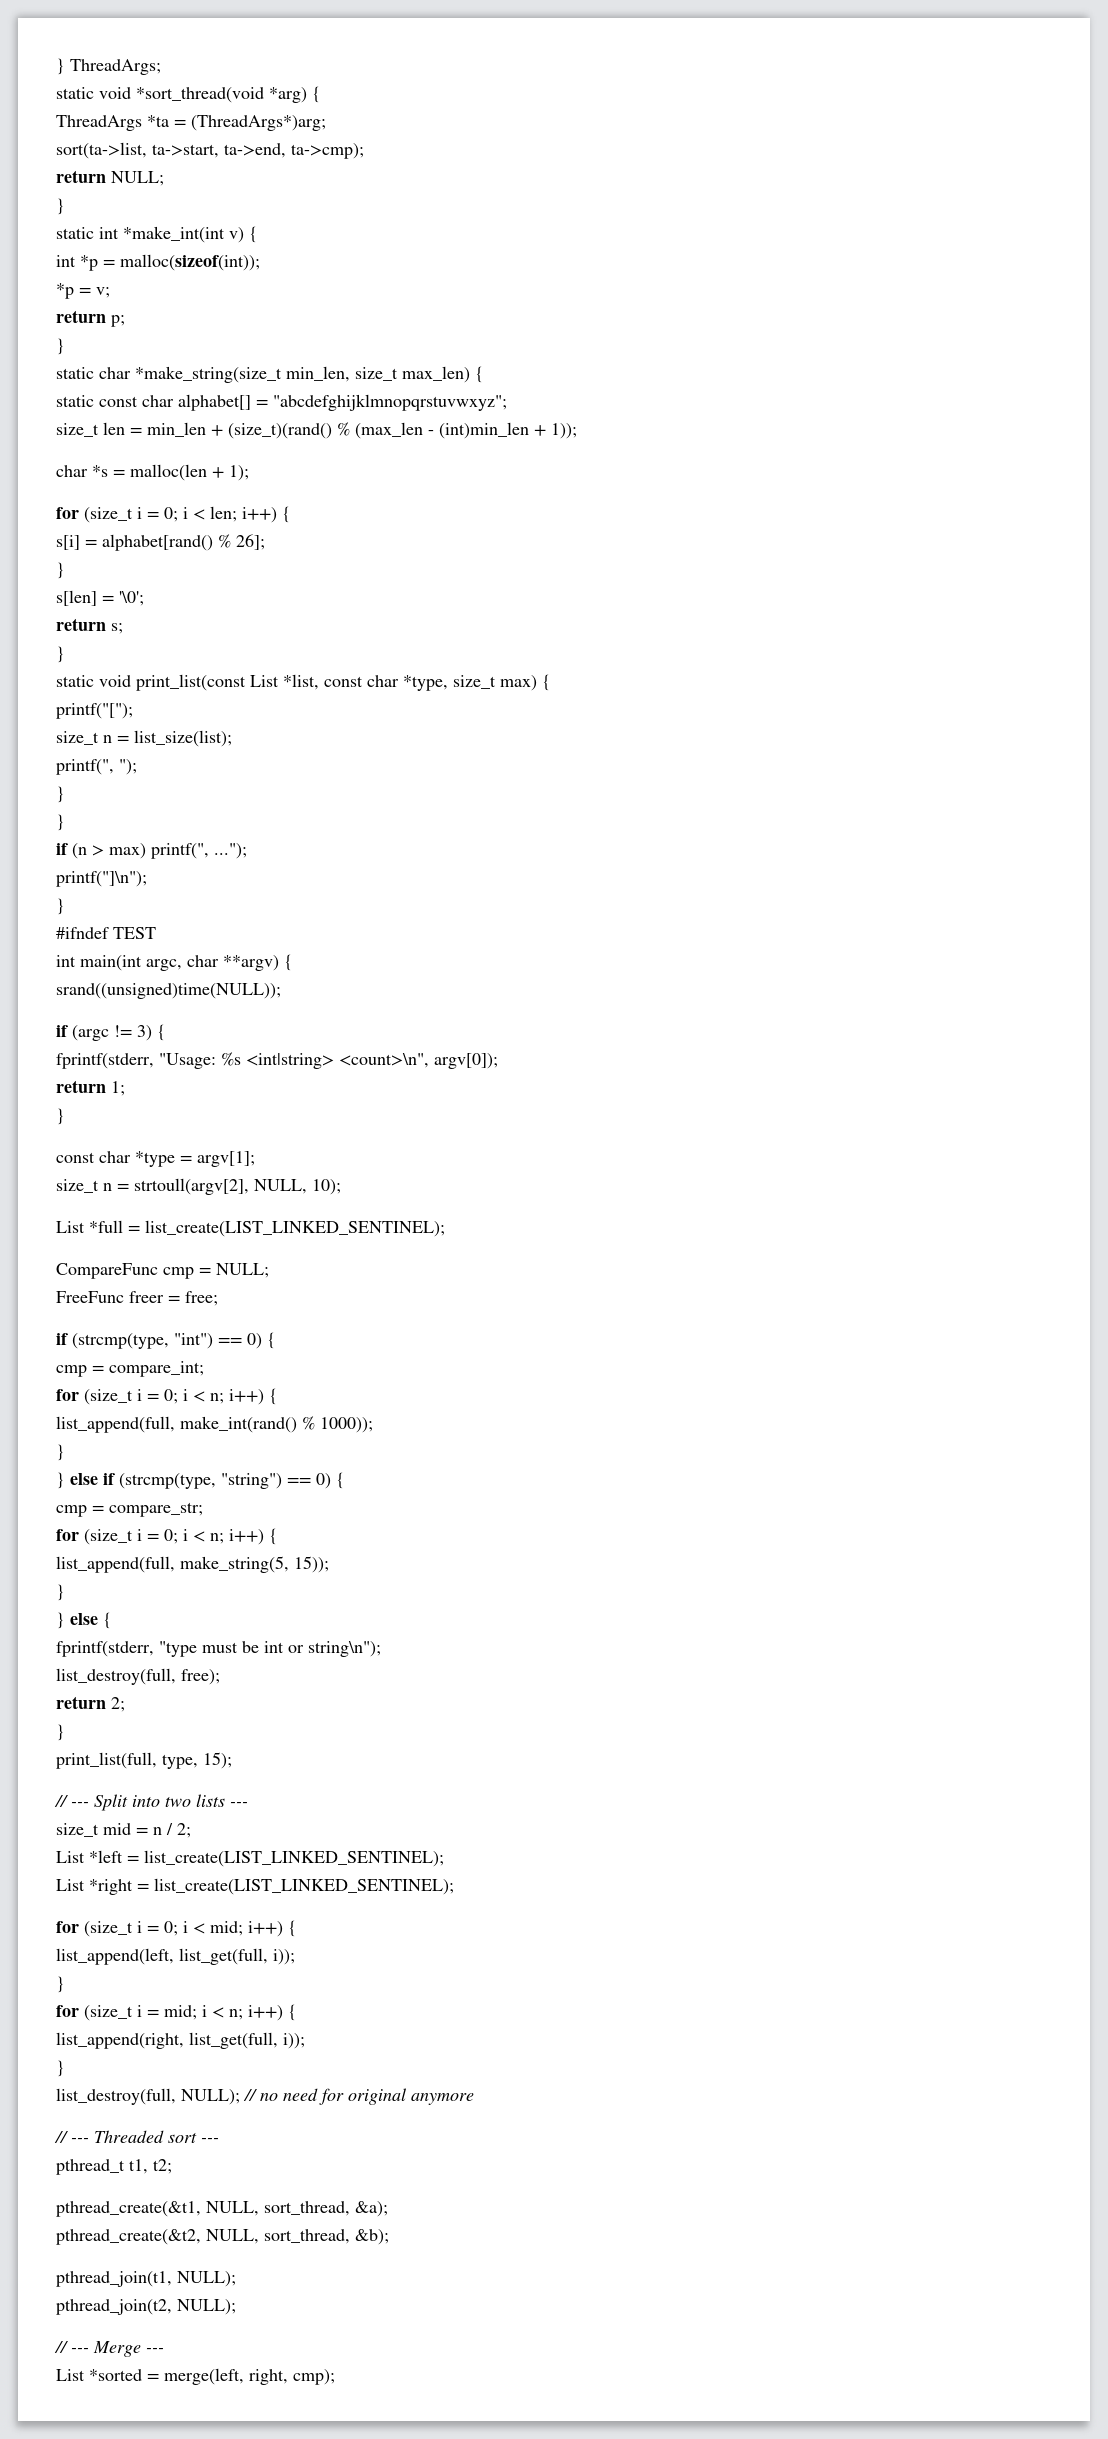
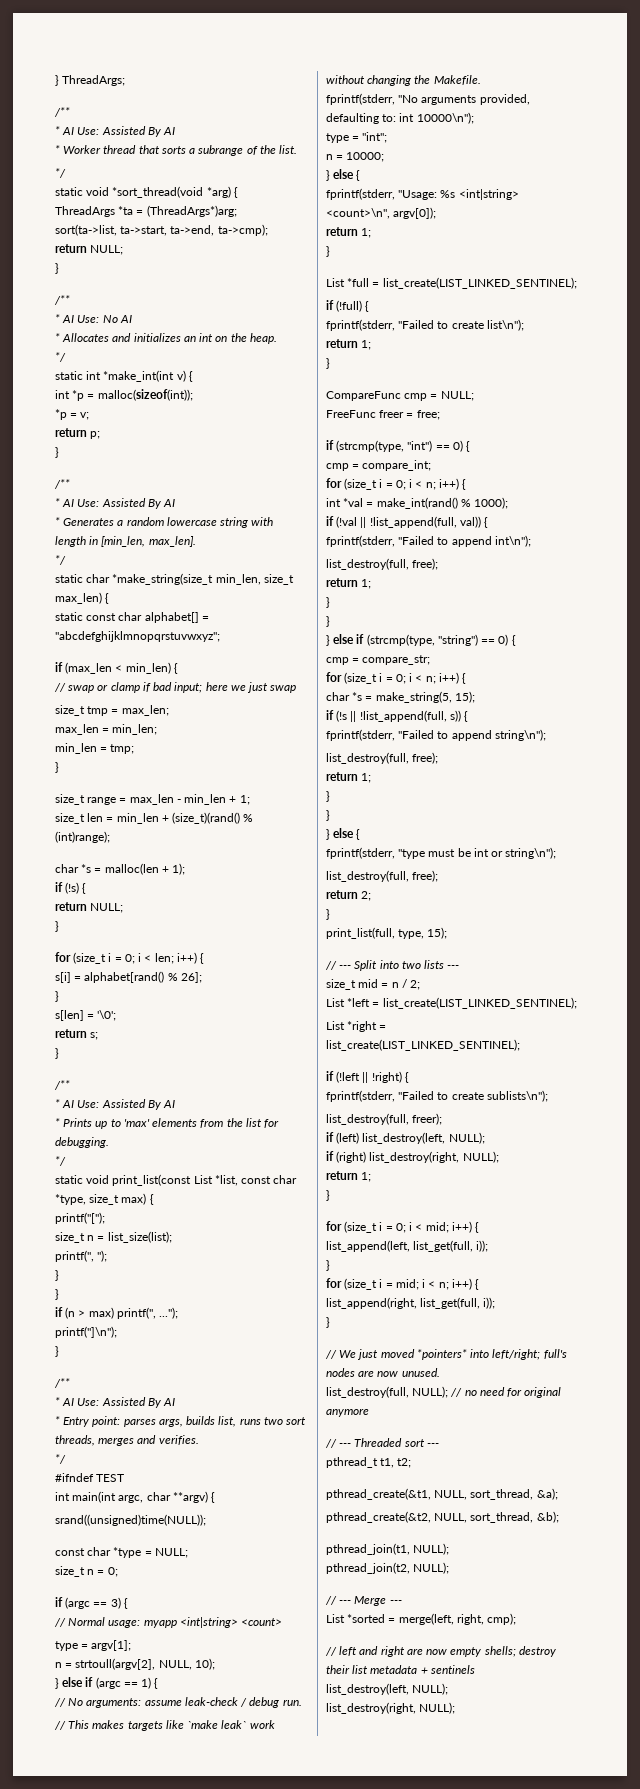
(161, 67) none -> [54,107,70,117] [55,126,176,137] [55,145,298,156] [55,168,66,178] // /** // * AI Use: Assisted By AI // * Worker thread that sorts a subrange of the list. // */
(65, 206) none -> [54,295,70,305] [55,314,132,323] [55,333,277,344] [55,352,66,362] // /** // * AI Use: No AI // * Allocates and initializes an int on the heap. // */
(65, 346) none -> [54,479,70,489] [55,498,176,509] [55,517,274,528] [55,536,196,547] [55,555,66,565] // /** // * AI Use: Assisted By AI // * Generates a random lowercase string with length in [min_len, max_len]. // */
(507, 402) none -> [55,662,178,674] [54,682,297,693] [55,705,169,716] [55,724,158,735] [55,743,135,754] [55,762,59,773] [55,794,250,805] // if (max_len < min_len) { // // swap or clamp if bad input; here we just swap // size_t tmp = max_len; // max_len = min_len; // min_len = tmp; // } // size_t range = max_len - min_len + 1;
[355,422,577,439] (max_len - (int)min_len + 1)); -> [55,831,110,843] (int)range);
(249, 473) none -> [55,882,87,894] [55,902,124,913] [55,921,59,932] // if (!s) { // return NULL; // }
(65, 654) none -> [54,1080,70,1090] [55,1099,176,1110] [55,1118,280,1129] [55,1137,109,1148] [55,1156,66,1166] // /** // * AI Use: Assisted By AI // * Prints up to 'max' elements from the list for debugging. // */
(65, 906) none -> [54,1378,70,1388] [55,1397,176,1408] [55,1416,307,1427] [55,1435,199,1446] [55,1454,66,1464] // /** // * AI Use: Assisted By AI // * Entry point: parses args, builds list, runs two sort threads, merges and verifies. // */
[56,1025,132,1041] // if (argc != -> [55,1547,188,1558] [55,1566,118,1577] [55,1597,108,1609] // const char *type = NULL; // size_t n = 0; // if (argc ==
(166, 1032) none -> [54,1617,283,1628] [55,1640,132,1651] [55,1658,215,1670] [55,1677,159,1689] [54,1697,302,1708] [54,1720,275,1731] [326,75,481,86] [326,93,530,105] [326,112,474,124] [326,132,388,143] [326,152,385,162] [326,169,361,181] // // Normal usage: myapp <int|string> <count> // type = argv[1]; // n = strtoull(argv[2], NULL, 10); // } else if (argc == 1) { // // No arguments: assume leak-check / debug run. // // This makes targets like `make leak` work without changing the Makefile. // fprintf(stderr, "No arguments provided, defaulting to: int 10000\n"); // type = "int"; // n = 10000; // } else {
[56,1151,255,1167] [56,1178,341,1195] [56,1220,445,1237] const char *type = argv[1]; // size_t n = strtoull(argv[2], NULL, 10); // List *full = list_create(LIST_LINKED_SENTINEL); -> [326,277,577,289] [326,300,370,312] [326,319,524,331] [326,339,372,350] [326,358,330,369] List *full = list_create(LIST_LINKED_SENTINEL); // if (!full) { // fprintf(stderr, "Failed to create list\n"); // return 1; // }
[56,1416,373,1433] list_append(full, make_int(rand() % 1000)); -> [326,497,509,509] [326,516,489,528] [326,535,531,547] [326,558,439,570] [326,578,372,589] [326,597,330,608] int *val = make_int(rand() % 1000); // if (!val || !list_append(full, val)) { // fprintf(stderr, "Failed to append int\n"); // list_destroy(full, free); // return 1; // }
[56,1556,329,1573] list_append(full, make_string(5, 15)); -> [326,691,475,703] [326,710,469,722] [326,729,546,741] [326,752,439,764] [326,772,372,783] [326,791,330,802] char *s = make_string(5, 15); // if (!s || !list_append(full, s)) { // fprintf(stderr, "Failed to append string\n"); // list_destroy(full, free); // return 1; // }
(454, 1886) none -> [326,1071,409,1083] [326,1090,548,1102] [326,1113,443,1125] [326,1132,485,1144] [326,1151,499,1163] [326,1171,372,1182] [326,1190,330,1201] // if (!left || !right) { // fprintf(stderr, "Failed to create sublists\n"); // list_destroy(full, freer); // if (left) list_destroy(left, NULL); // if (right) list_destroy(right, NULL); // return 1; // }
(65, 2068) none -> [325,1349,567,1360] [326,1368,440,1377] // // We just moved *pointers* into left/right; full's nodes are now unused.
(335, 2377) none -> [325,1646,556,1657] [326,1665,475,1674] [326,1683,449,1695] [326,1702,456,1714] // // left and right are now empty shells; destroy their list metadata + sentinels // list_destroy(left, NULL); // list_destroy(right, NULL);

